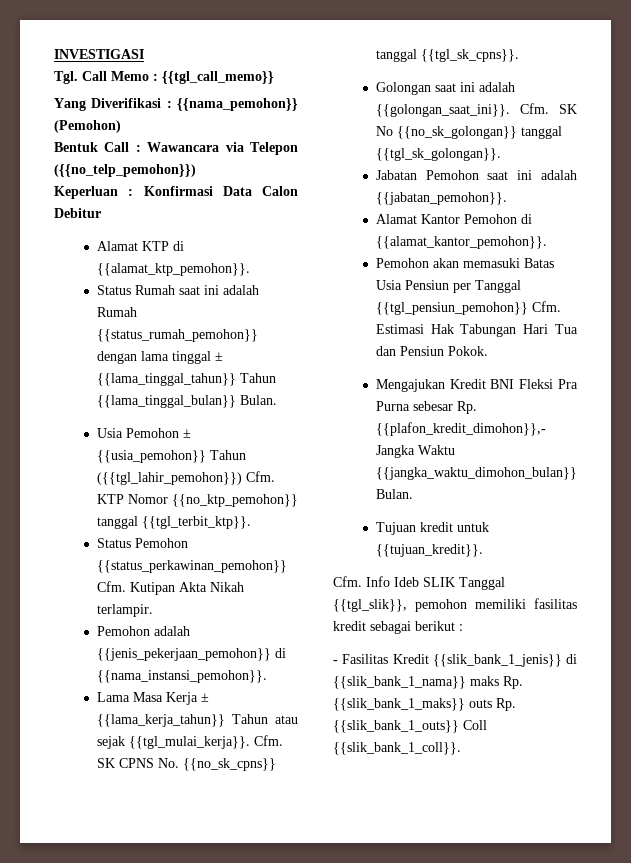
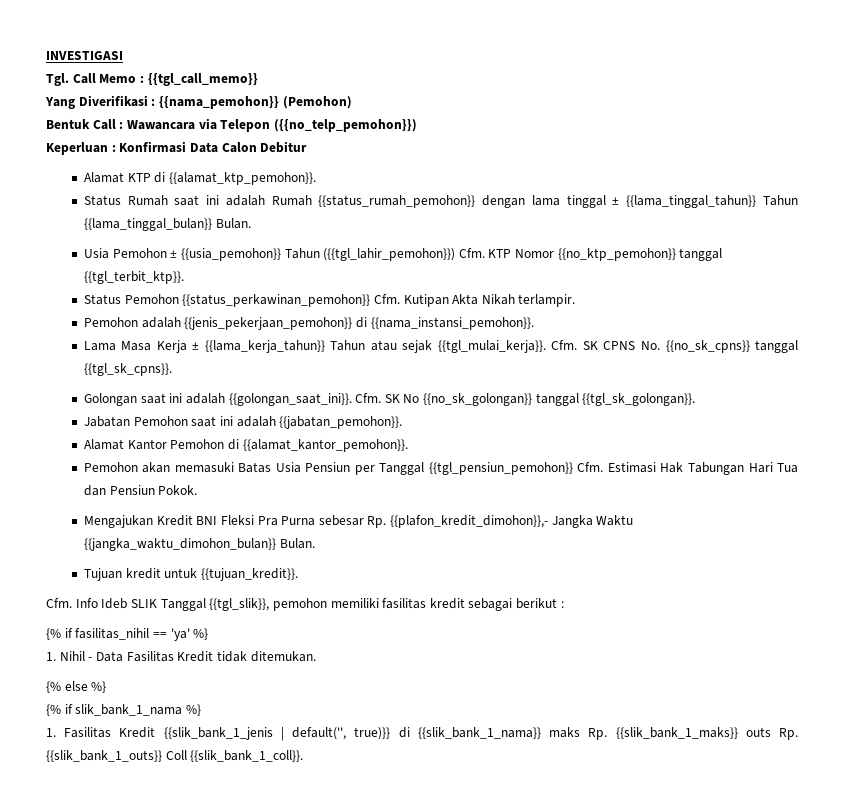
[333,654,562,667] - Fasilitas Kredit {{slik_bank_1_jenis}} -> [46,628,209,641] [46,651,316,662] [46,681,107,693] [46,704,201,716] [46,727,391,741] {% if fasilitas_nihil == 'ya' %} // 1. Nihil - Data Fasilitas Kredit tidak ditemukan. // {% else %} // {% if slik_bank_1_nama %} // 1. Fasilitas Kredit {{slik_bank_1_jenis | default('', true)}}

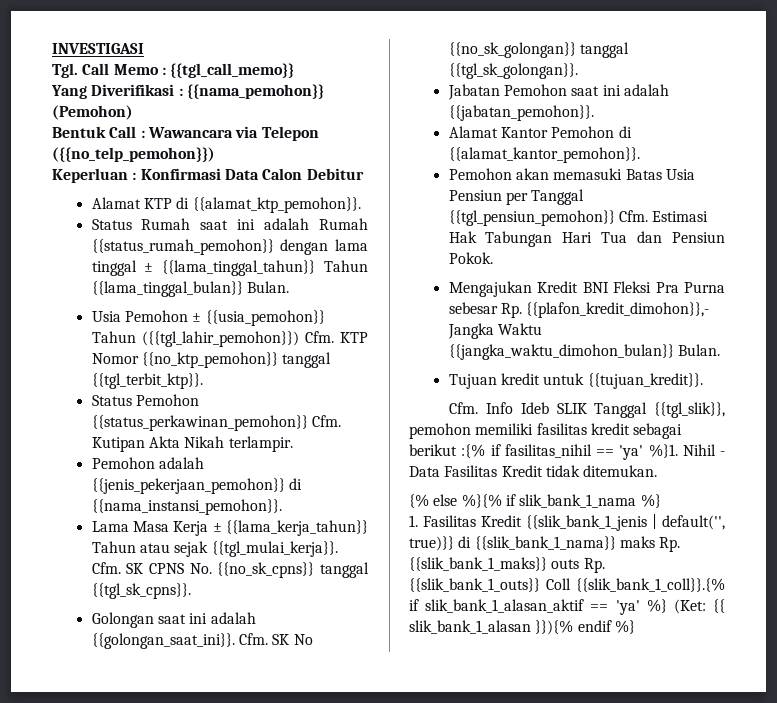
[560,601,564,608] [46,628,61,640] : // {% -> [461,444,486,458] :{%
[193,628,209,640] [46,652,56,661] %} // 1. -> [648,444,678,458] %}1.
[91,681,107,693] [46,704,61,716] %} // {% -> [461,494,502,508] %}{%
[190,750,304,762] {{slik_bank_1_coll}}. -> [576,578,725,592] [409,599,725,615] [409,620,635,635] {{slik_bank_1_coll}}.{% if slik_bank_1_alasan_aktif == 'ya' %} (Ket: {{ slik_bank_1_alasan }}){% endif %}

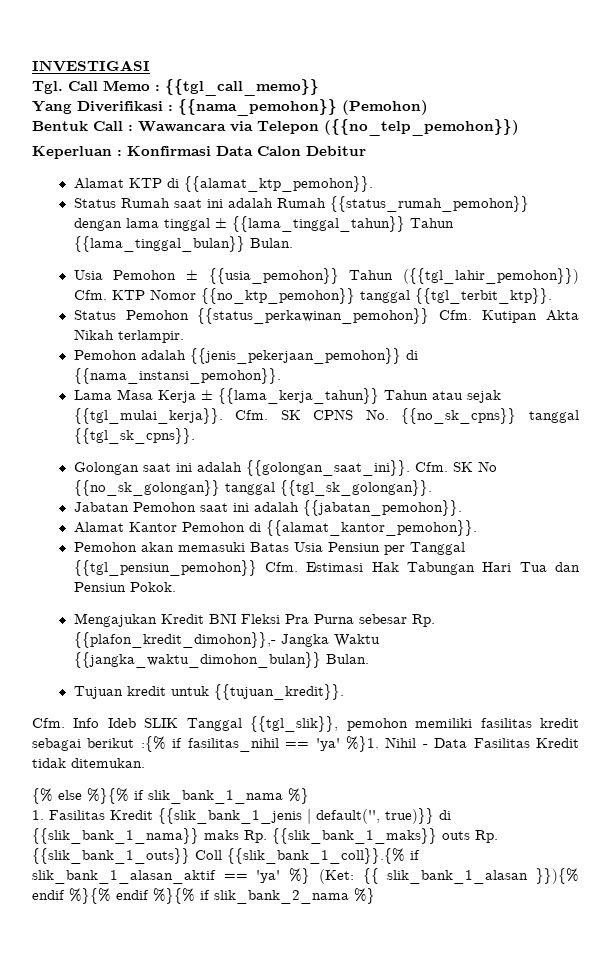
(612, 626) none -> [69,888,349,904] %}{% endif %}{% if slik_bank_2_nama

